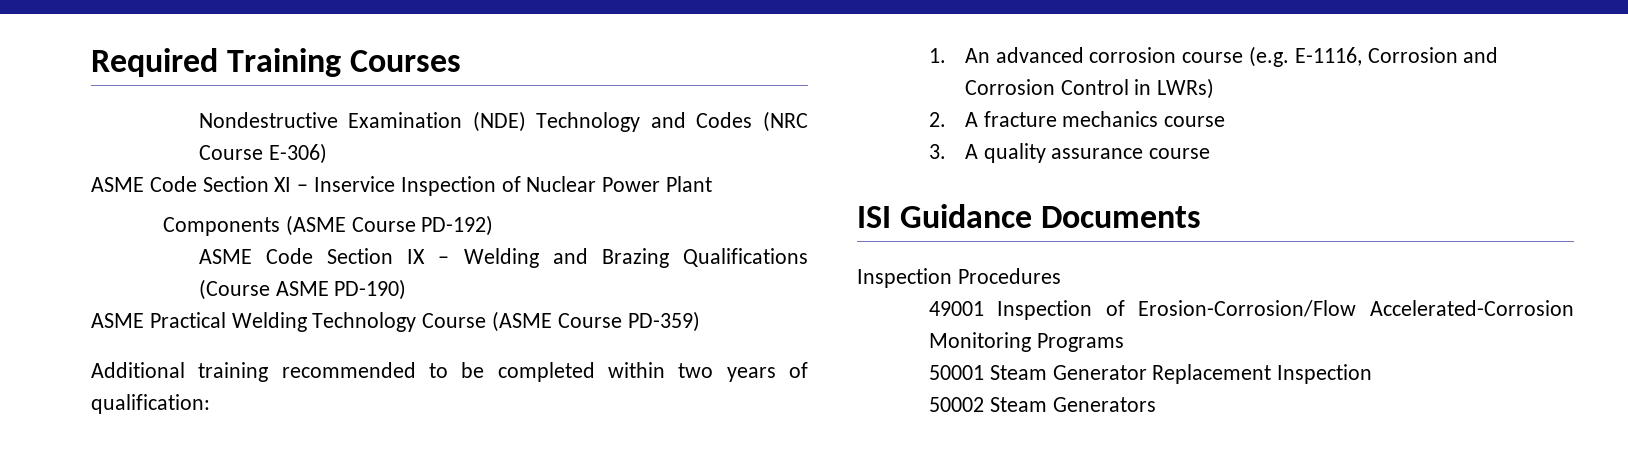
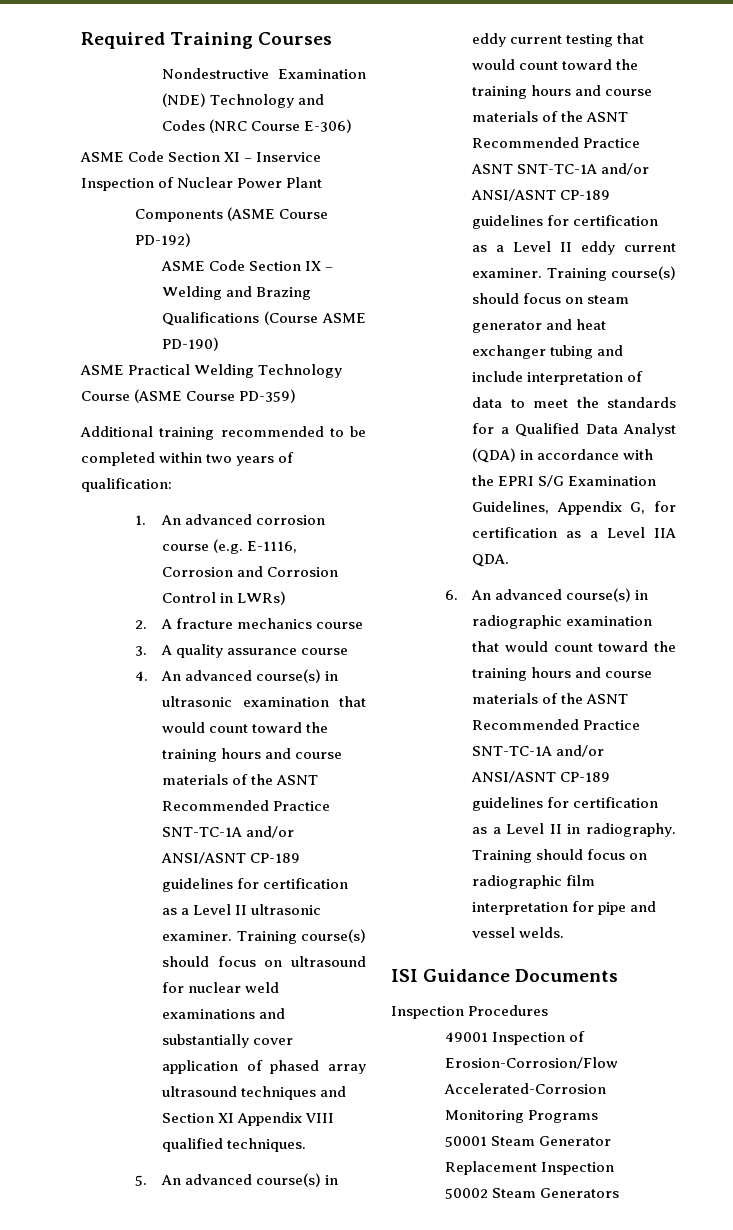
(1211, 153) none -> [135,669,339,683] [162,696,366,707] [162,722,329,733] [162,748,343,762] [162,774,319,785] [162,800,331,811] [162,826,295,838] [161,852,301,864] [162,878,349,892] [162,904,322,915] [162,929,366,944] [162,956,366,967] [162,982,280,993] [162,1008,286,1019] [162,1034,294,1048] [162,1060,366,1074] [162,1086,347,1100] [162,1112,335,1126] [162,1138,307,1152] [135,1173,339,1187] [472,33,645,47] [472,59,639,70] [472,85,653,99] [472,111,629,122] [472,137,641,148] [471,163,650,175] [471,189,611,201] [472,215,659,229] [472,241,676,255] [472,266,676,281] [472,293,630,304] [472,319,607,333] [472,345,624,359] [472,371,644,385] [472,397,676,408] [472,423,676,437] [472,448,654,463] [472,475,657,487] [472,501,676,515] [472,527,676,538] [472,554,510,567] [445,588,649,602] [472,615,653,629] [472,641,676,652] [472,667,653,681] [472,693,629,704] [472,719,641,730] [472,745,605,757] [471,771,611,783] [472,797,659,811] [472,823,676,837] [472,849,648,863] [472,875,596,889] [472,901,657,915] [472,927,565,938] // 4. An advanced course(s) in ultrasonic examination that would count toward the training hours and course materials of the ASNT Recommended Practice SNT-TC-1A and/or ANSI/ASNT CP-189 guidelines for certification as a Level II ultrasonic examiner. Training course(s) should focus on ultrasound for nuclear weld examinations and substantially cover application of phased array ultrasound techniques and Section XI Appendix VIII qualified techniques. // 5. An advanced course(s) in eddy current testing that would count toward the training hours and course materials of the ASNT Recommended Practice ASNT SNT-TC-1A and/or ANSI/ASNT CP-189 guidelines for certification as a Level II eddy current examiner. Training course(s) should focus on steam generator and heat exchanger tubing and include interpretation of data to meet the standards for a Qualified Data Analyst (QDA) in accordance with the EPRI S/G Examination Guidelines, Appendix G, for certification as a Level IIA QDA. // 6. An advanced course(s) in radiographic examination that would count toward the training hours and course materials of the ASNT Recommended Practice SNT-TC-1A and/or ANSI/ASNT CP-189 guidelines for certification as a Level II in radiography. Training should focus on radiographic film interpretation for pipe and vessel welds.

